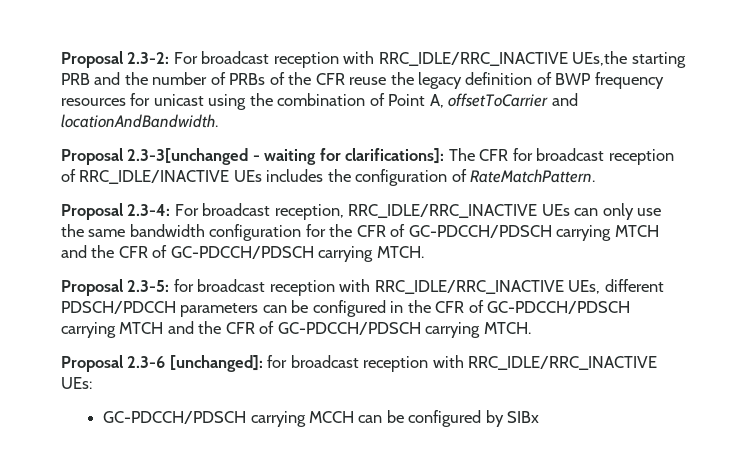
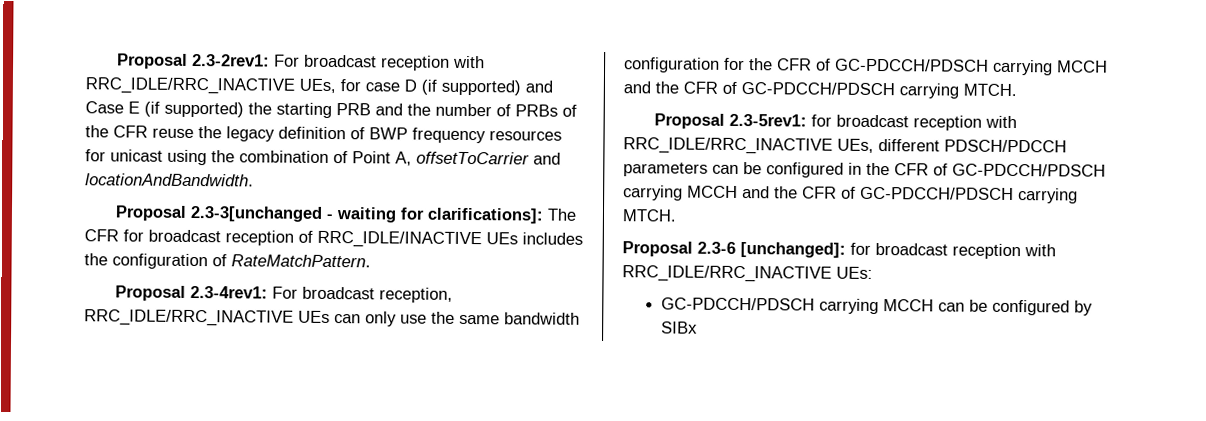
[61,51,170,68] Proposal 2.3-2: -> [116,53,270,69] Proposal 2.3-2rev1:
[572,51,628,66] UEs,the -> [299,78,553,96] [85,101,272,118] UEs, for case D (if supported) and Case E (if supported) the
[127,204,171,216] 2.3-4: -> [189,285,268,299] 2.3-4rev1:
[614,225,659,237] [61,245,424,262] [61,279,170,296] MTCH and the CFR of GC-PDCCH/PDSCH carrying MTCH. // Proposal 2.3-5: -> [1057,60,1108,73] [623,81,1017,99] [653,113,807,129] MCCH and the CFR of GC-PDCCH/PDSCH carrying MTCH. // Proposal 2.3-5rev1:
[119,322,164,334] MTCH -> [687,185,738,198] MCCH

